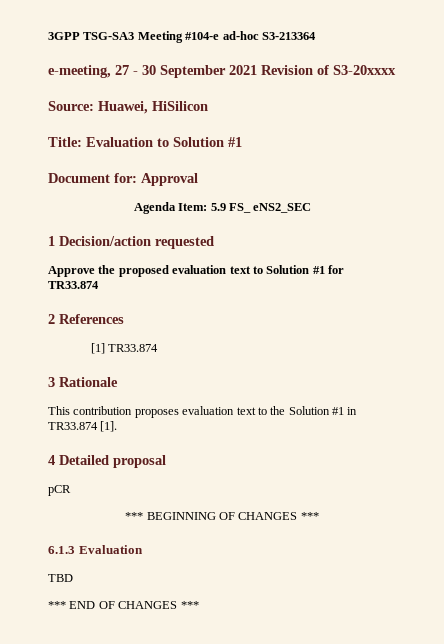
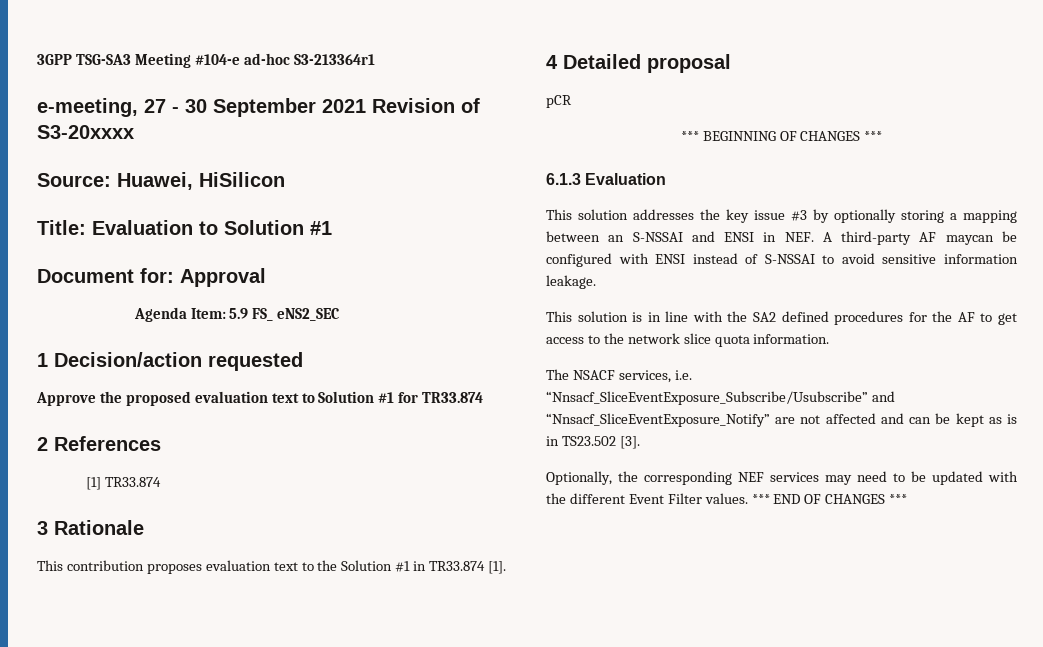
[261,32,316,40] S3-213364 -> [293,54,375,65] S3-213364r1
[48,574,73,582] TBD // -> [546,209,1017,223] [546,231,1017,245] [546,253,1018,267] [546,275,596,289] [546,311,1017,325] [546,333,830,347] [546,369,692,383] [546,391,895,405] [546,413,1017,427] [546,436,640,449] [546,471,1018,485] [546,493,748,504] This solution addresses the key issue #3 by optionally storing a mapping between an S-NSSAI and ENSI in NEF. A third-party AF maycan be configured with ENSI instead of S-NSSAI to avoid sensitive information leakage. // This solution is in line with the SA2 defined procedures for the AF to get access to the network slice quota information. // The NSACF services, i.e. “Nnsacf_SliceEventExposure_Subscribe/Usubscribe” and “Nnsacf_SliceEventExposure_Notify” are not affected and can be kept as is in TS23.502 [3]. // Optionally, the corresponding NEF services may need to be updated with the different Event Filter values.

